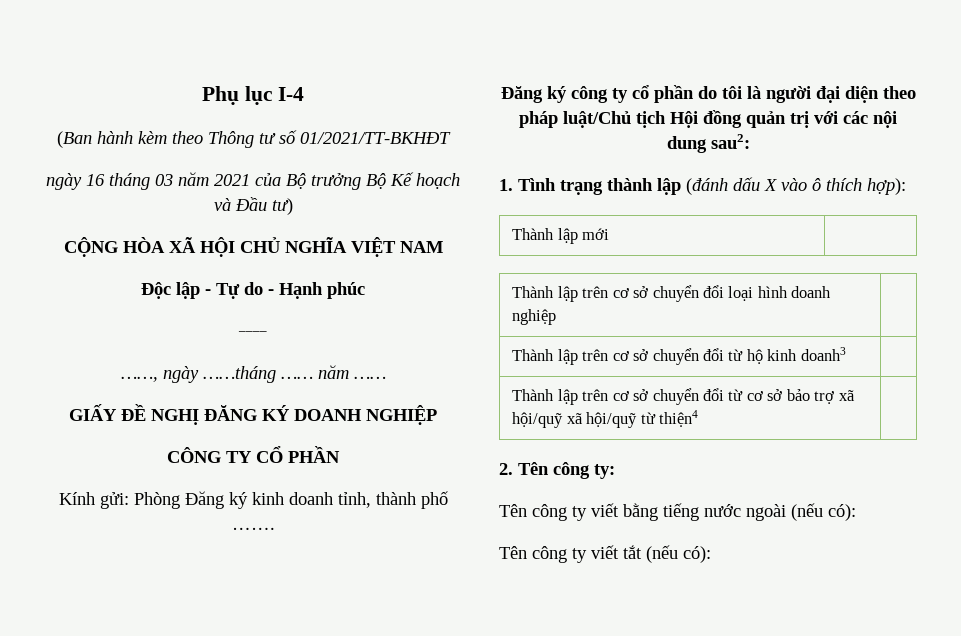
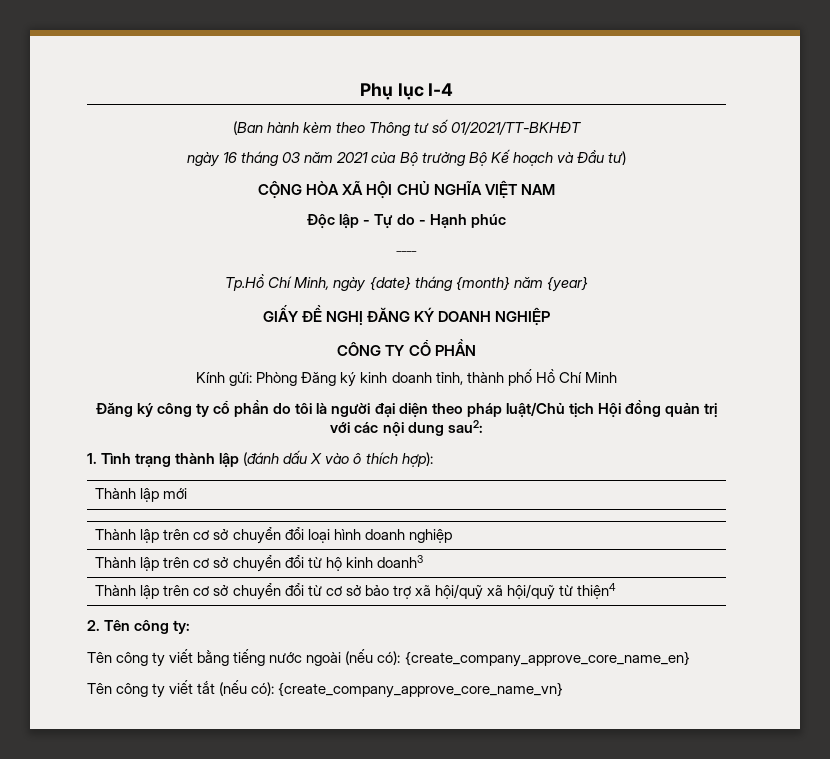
[120,365,386,383] ……, ngày ……tháng …… năm …… -> [225,274,588,292] Tp.Hồ Chí Minh, ngày {date} tháng {month} năm {year}
[231,527,275,530] ……. -> [535,369,617,383] Hồ Chí Minh
(856, 512) none -> [404,651,690,667] {create_company_approve_core_name_en}
(711, 554) none -> [278,682,564,698] {create_company_approve_core_name_vn}

